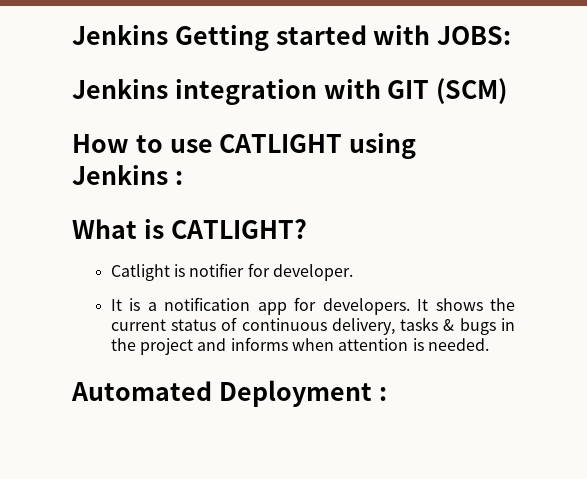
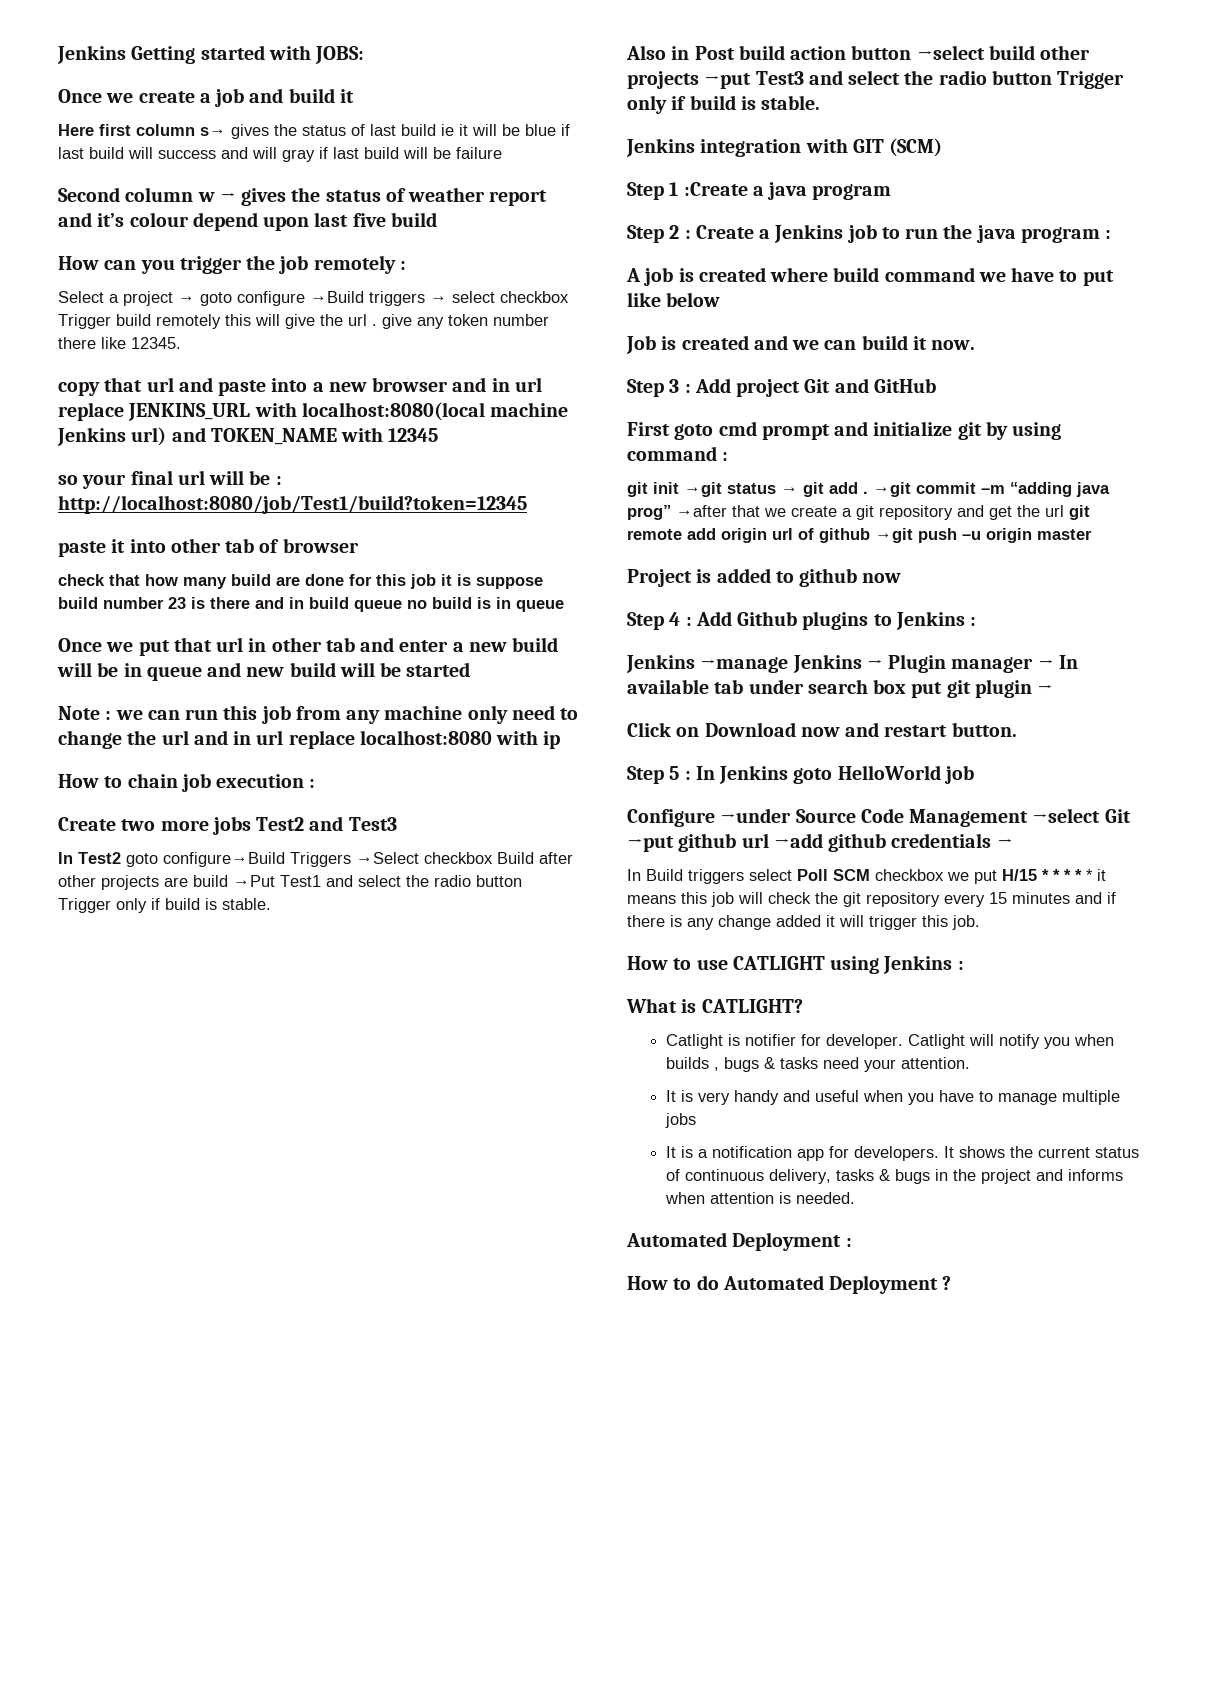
(511, 35) none -> [58,88,354,107] [58,124,570,139] [58,147,502,162] [58,187,548,206] [58,212,437,231] [58,255,406,274] [58,291,569,306] [58,314,549,329] [58,337,181,349] [58,377,542,396] [58,402,569,421] [57,427,439,446] [58,470,282,489] [58,495,527,514] [58,538,359,557] [58,574,543,589] [58,597,564,612] [58,637,559,656] [57,662,471,681] [58,705,579,724] [58,730,561,749] [58,773,316,792] [58,816,397,835] [58,852,573,867] [58,875,522,890] [58,898,271,913] [626,45,1091,60] [627,70,1125,89] [627,95,821,114] // Once we create a job and build it // Here first column s→ gives the status of last build ie it will be blue if last build will success and will gray if last build will be failure // Second column w → gives the status of weather report and it’s colour depend upon last five build // How can you trigger the job remotely : // Select a project → goto configure →Build triggers → select checkbox Trigger build remotely this will give the url . give any token number there like 12345. // copy that url and paste into a new browser and in url replace JENKINS_URL with localhost:8080(local machine Jenkins url) and TOKEN_NAME with 12345 // so your final url will be : http://localhost:8080/job/Test1/build?token=12345 // paste it into other tab of browser // check that how many build are done for this job it is suppose build number 23 is there and in build queue no build is in queue // Once we put that url in other tab and enter a new build will be in queue and new build will be started // Note : we can run this job from any machine only need to change the url and in url replace localhost:8080 with ip // How to chain job execution : // Create two more jobs Test2 and Test3 // In Test2 goto configure→Build Triggers →Select checkbox Build after other projects are build →Put Test1 and select the radio button Trigger only if build is stable. // Also in Post build action button →select build other projects →put Test3 and select the radio button Trigger only if build is stable.
(507, 91) none -> [627,182,892,200] [627,224,1112,243] [626,267,1114,286] [627,292,721,307] [626,335,976,354] [627,378,936,397] [627,421,1062,440] [627,446,729,461] [627,482,1110,497] [627,505,1090,520] [627,528,1092,543] [627,568,902,587] [627,611,977,630] [626,654,1078,673] [627,679,1054,698] [627,722,1017,737] [627,765,974,784] [627,808,1131,827] [627,833,1013,852] [627,869,1106,884] [627,892,1116,907] [627,915,980,930] // Step 1 :Create a java program // Step 2 : Create a Jenkins job to run the java program : // A job is created where build command we have to put like below // Job is created and we can build it now. // Step 3 : Add project Git and GitHub // First goto cmd prompt and initialize git by using command : // git init →git status → git add . →git commit –m “adding java prog” →after that we create a git repository and get the url git remote add origin url of github →git push –u origin master // Project is added to github now // Step 4 : Add Github plugins to Jenkins : // Jenkins →manage Jenkins → Plugin manager → In available tab under search box put git plugin → // Click on Download now and restart button. // Step 5 : In Jenkins goto HelloWorld job // Configure →under Source Code Management →select Git →put github url →add github credentials → // In Build triggers select Poll SCM checkbox we put H/15 * * * * * it means this job will check the git repository every 15 minutes and if there is any change added it will trigger this job.
(353, 272) none -> [907,1034,1114,1049] [665,1057,970,1072] [665,1090,1120,1105] [664,1113,696,1128] Catlight will notify you when builds , bugs & tasks need your attention. // It is very handy and useful when you have to manage multiple jobs
(387, 394) none -> [627,1275,952,1294] // How to do Automated Deployment ?

